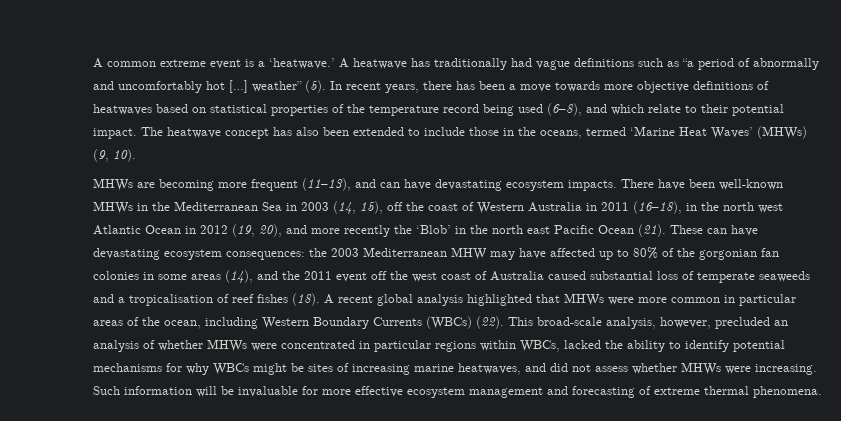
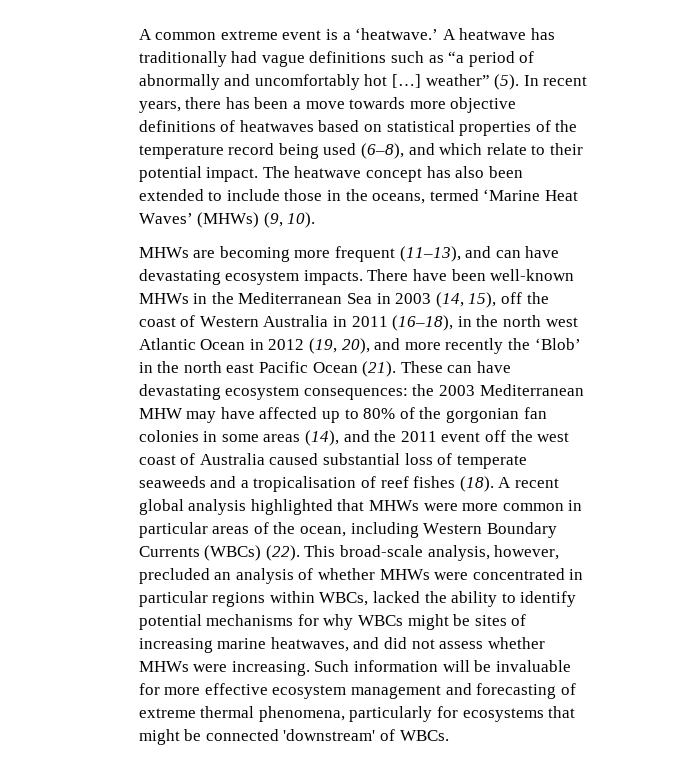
[752,386,822,398] phenomena. -> [258,706,576,722] [138,729,449,745] phenomena, particularly for ecosystems that might be connected 'downstream' of WBCs.

